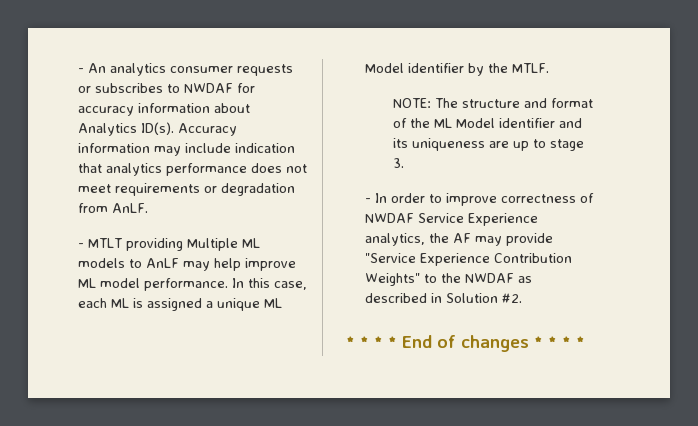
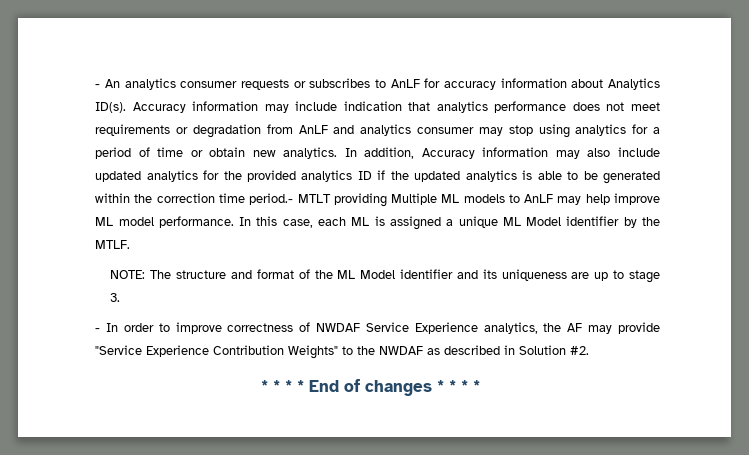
[183,83,233,93] NWDAF -> [390,79,420,88] AnLF
[111,203,148,213] [77,243,84,248] AnLF. // - -> [298,124,660,138] [95,147,660,159] [95,170,660,184] [95,193,294,205] AnLF and analytics consumer may stop using analytics for a period of time or obtain new analytics. In addition, Accuracy information may also include updated analytics for the provided analytics ID if the updated analytics is able to be generated within the correction time period.-

